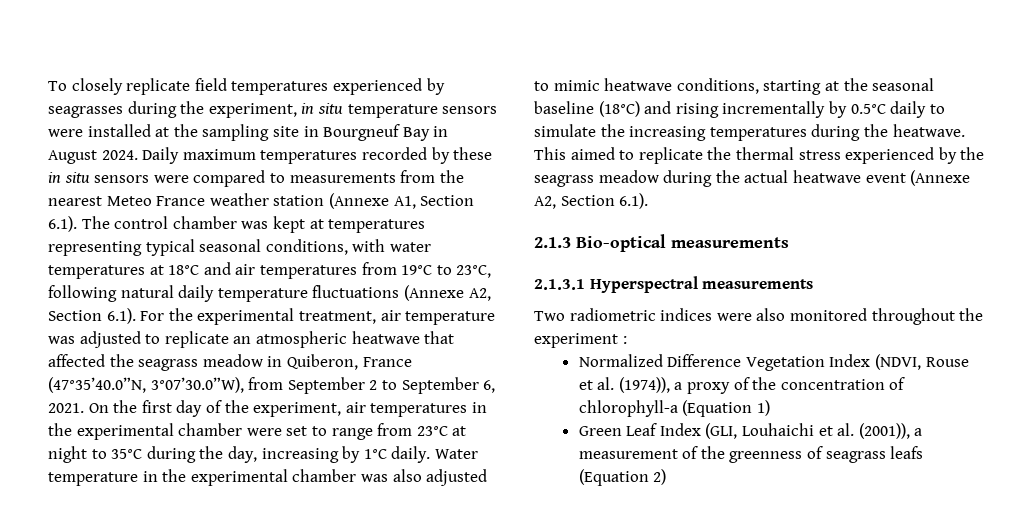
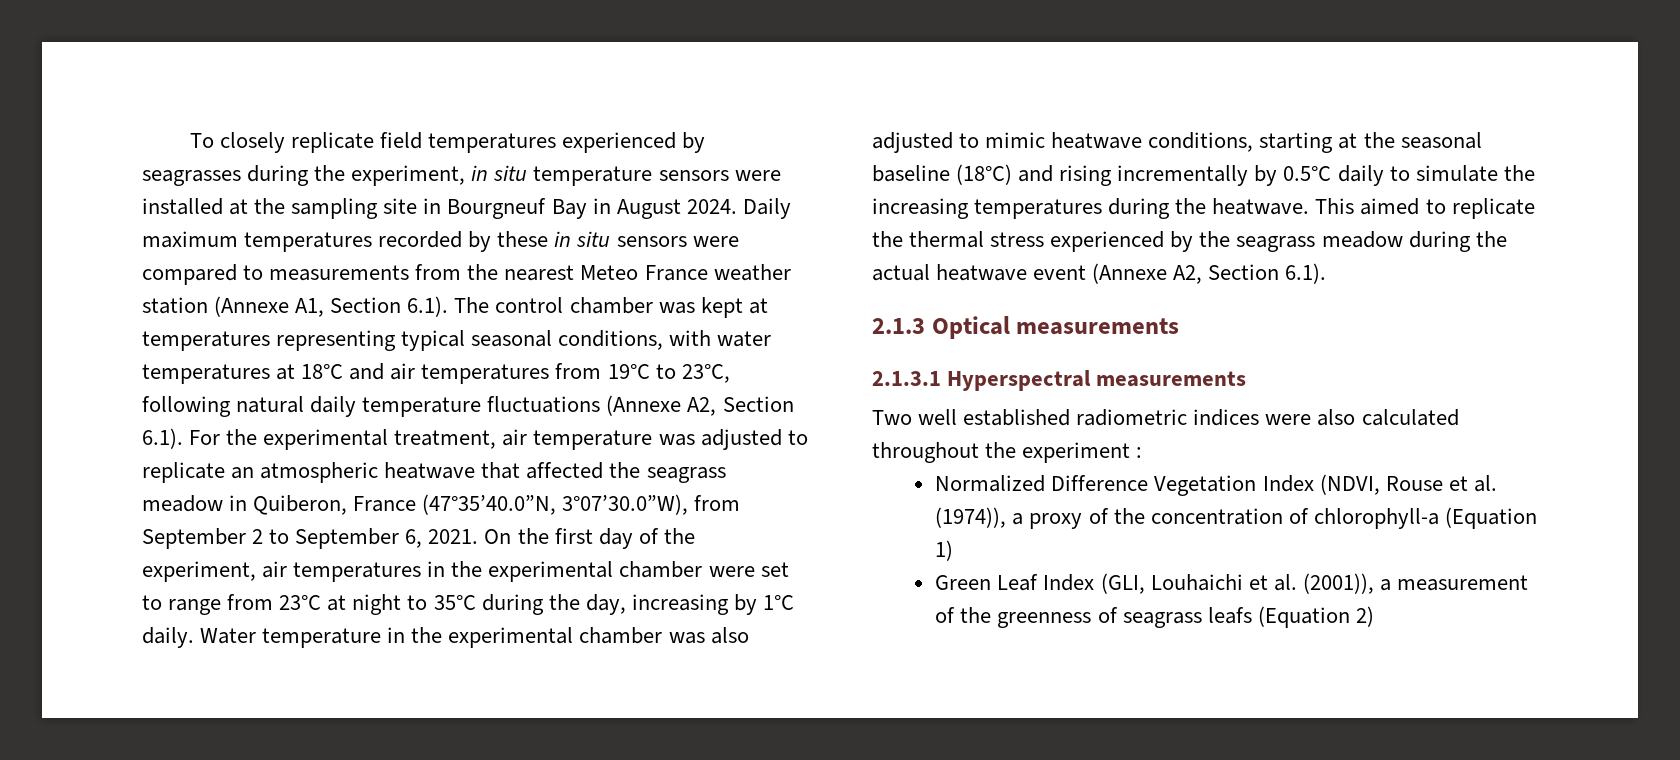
[576,234,666,252] Bio-optical -> [931,316,1010,339] Optical
(565, 316) none -> [918,409,1071,426] well established
[789,308,867,321] monitored -> [1361,409,1459,426] calculated

